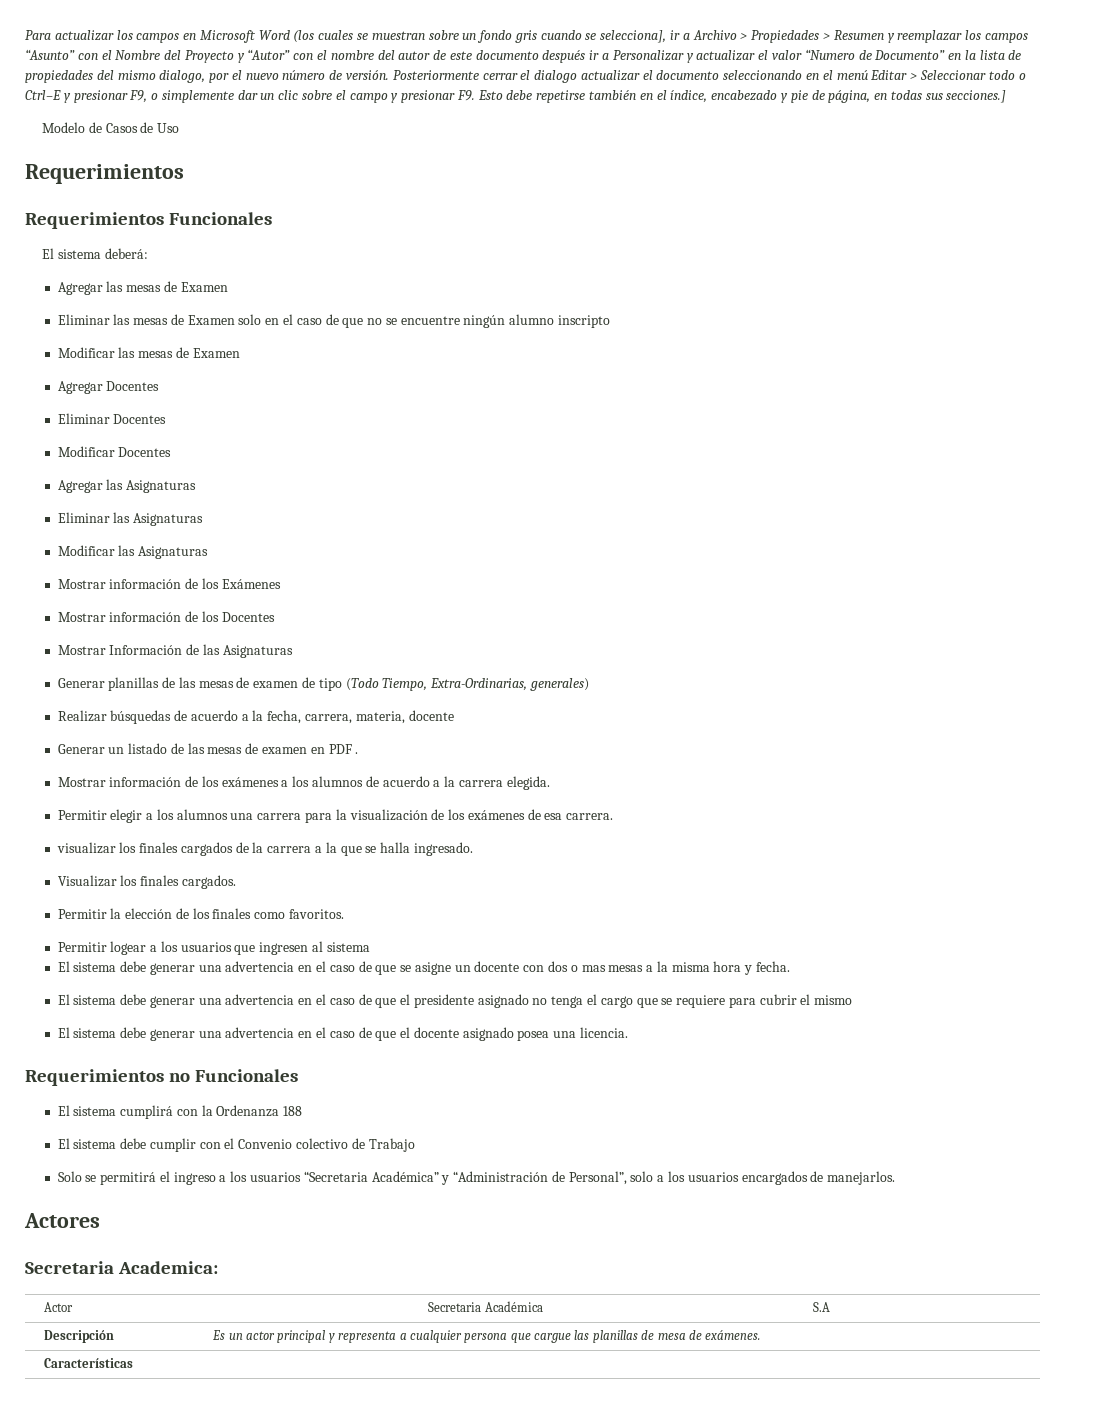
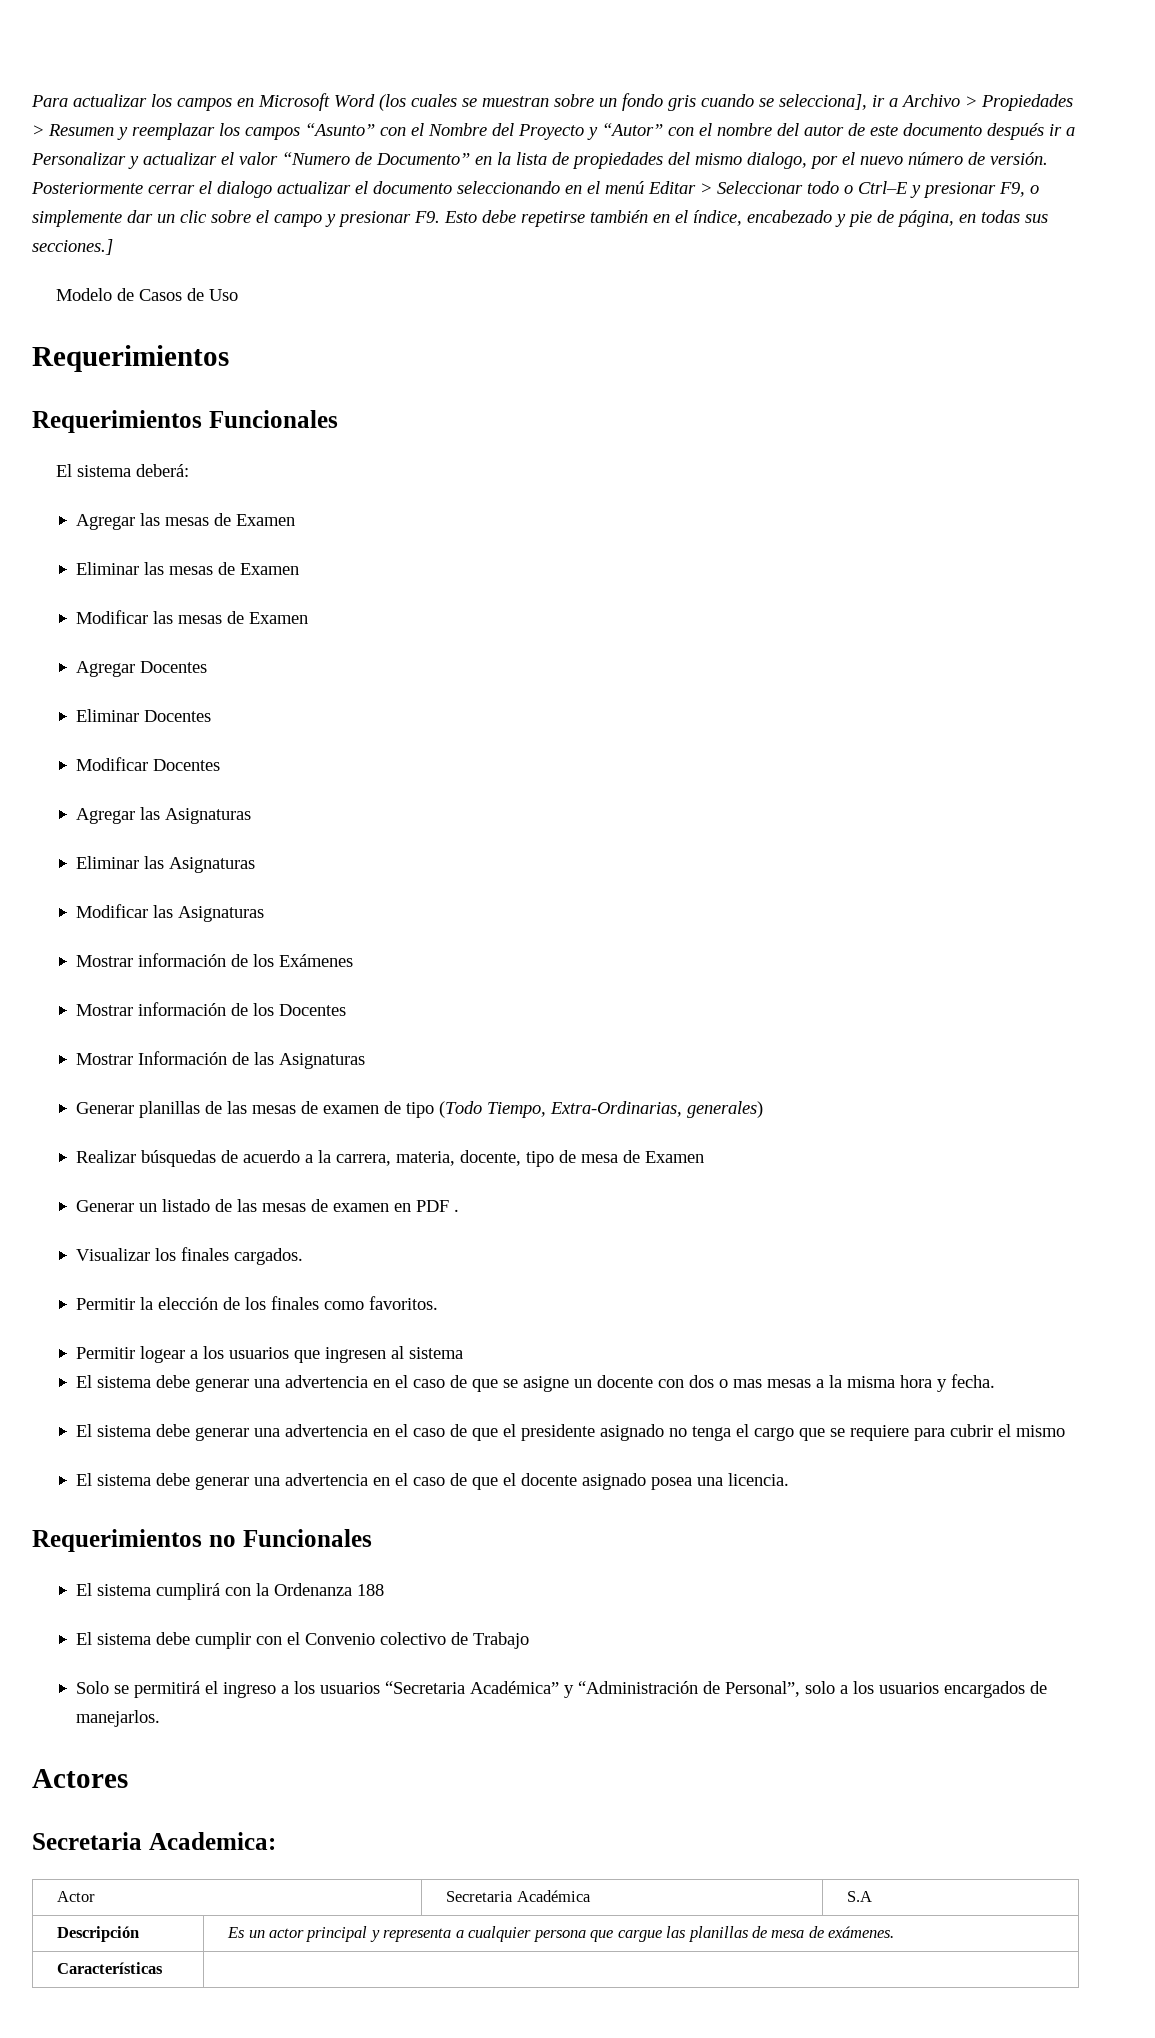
[238,314,610,328] solo en el caso de que no se encuentre ningún alumno inscripto -> (300, 569) none
[267,710,302,724] fecha, -> (332, 1156) none
[408,710,454,721] docente -> [460,1150,705,1167] docente, tipo de mesa de Examen
[57,776,550,790] [57,809,614,823] [56,842,473,856] // Mostrar información de los exámenes a los alumnos de acuerdo a la carrera elegida. // Permitir elegir a los alumnos una carrera para la visualización de los exámenes de esa carrera. // visualizar los finales cargados de la carrera a la que se halla ingresado. -> (460, 1210) none

